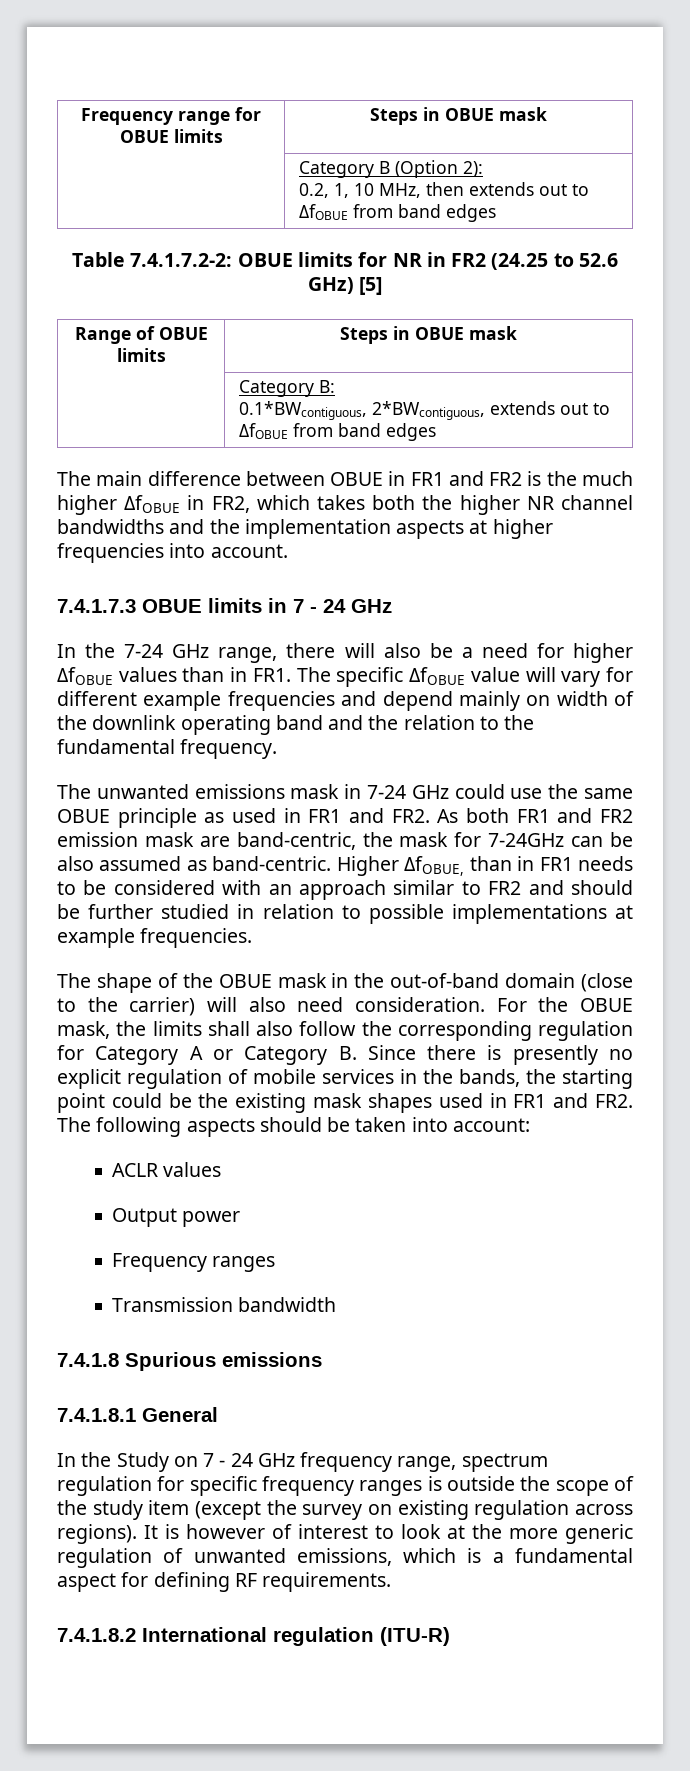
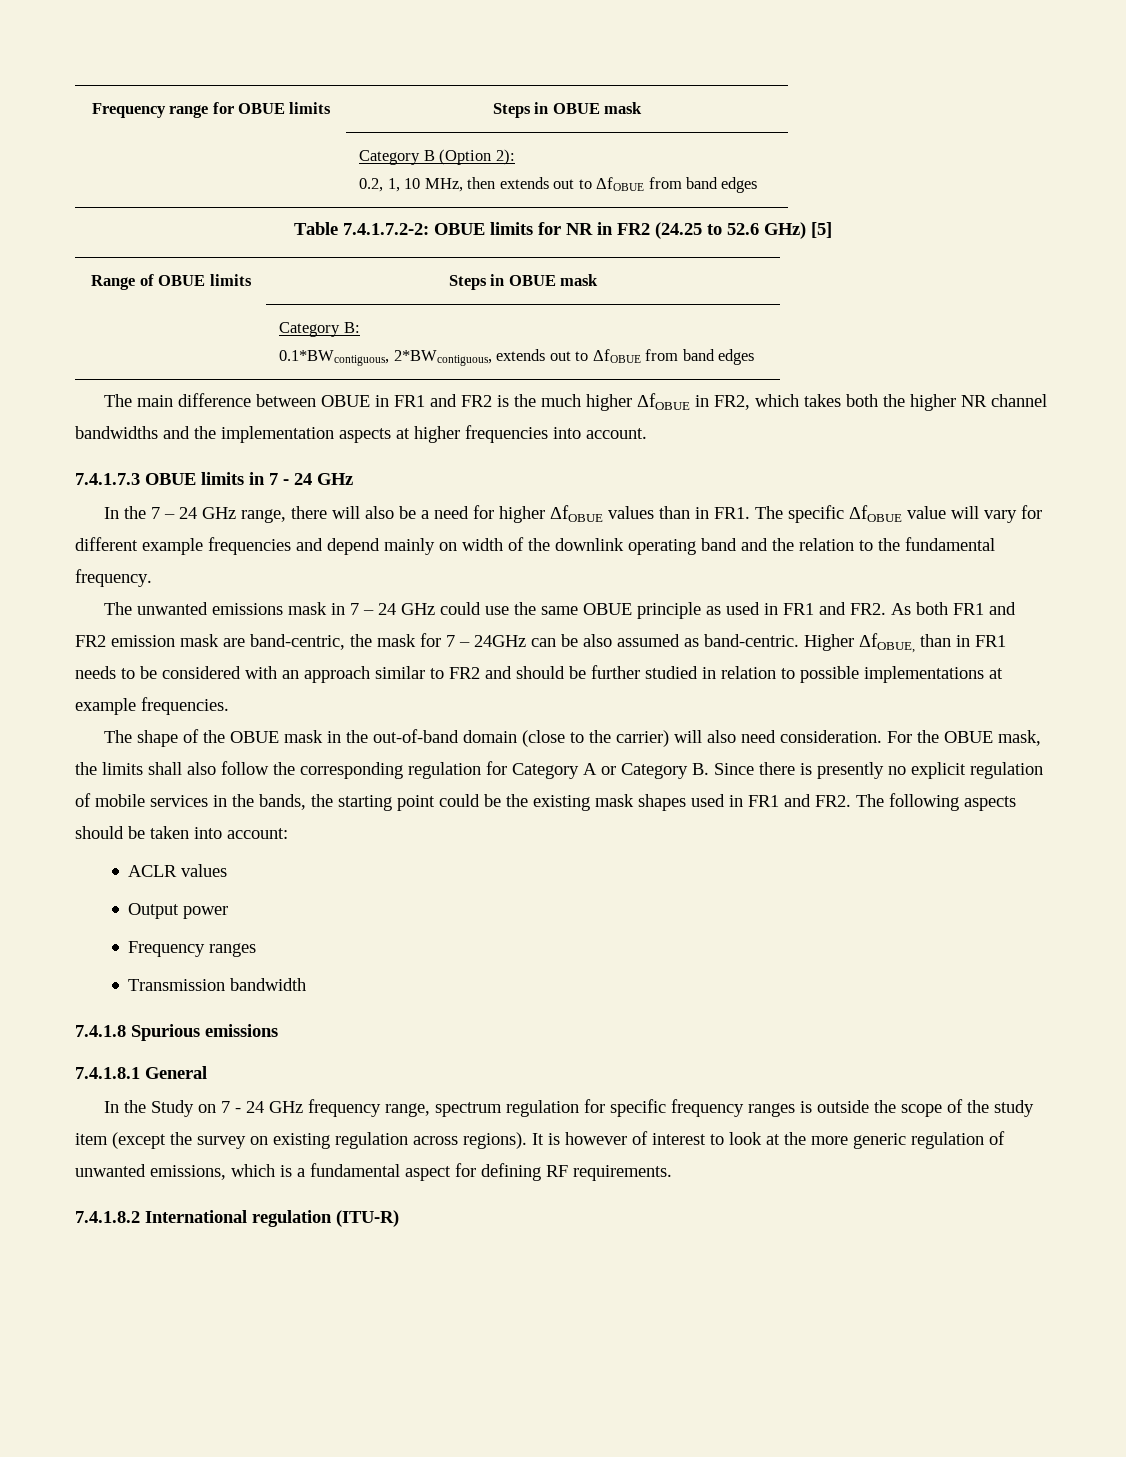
[124,644,164,658] 7-24 -> [151,507,198,519] 7 – 24
[367,785,407,799] 7-24 -> [350,603,397,615] 7 – 24
[488,833,565,847] 7-24GHz -> [446,635,526,647] 7 – 24GHz

